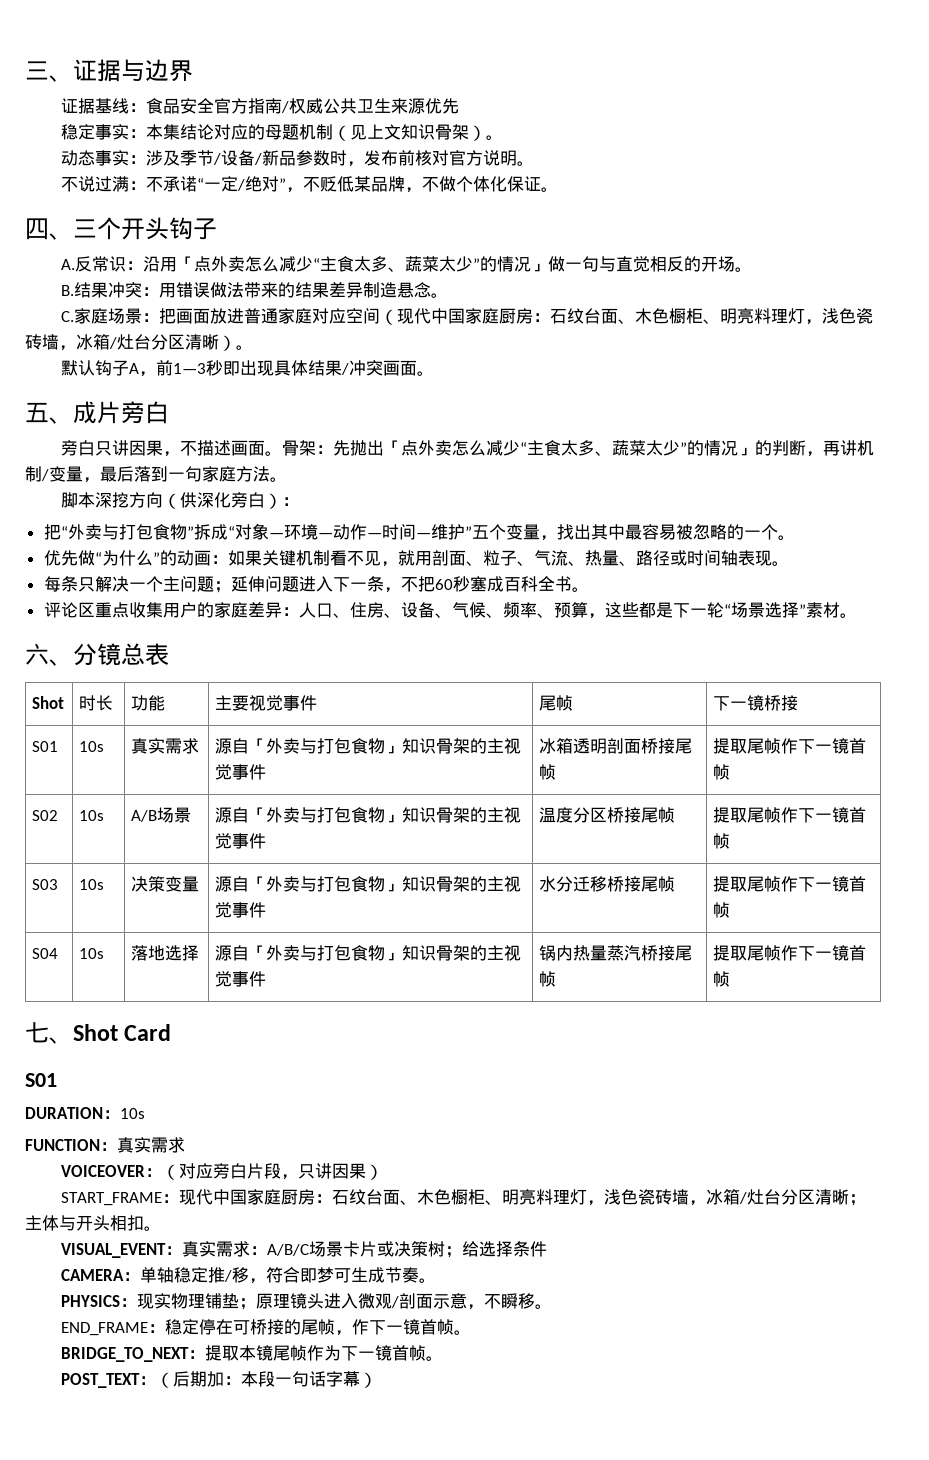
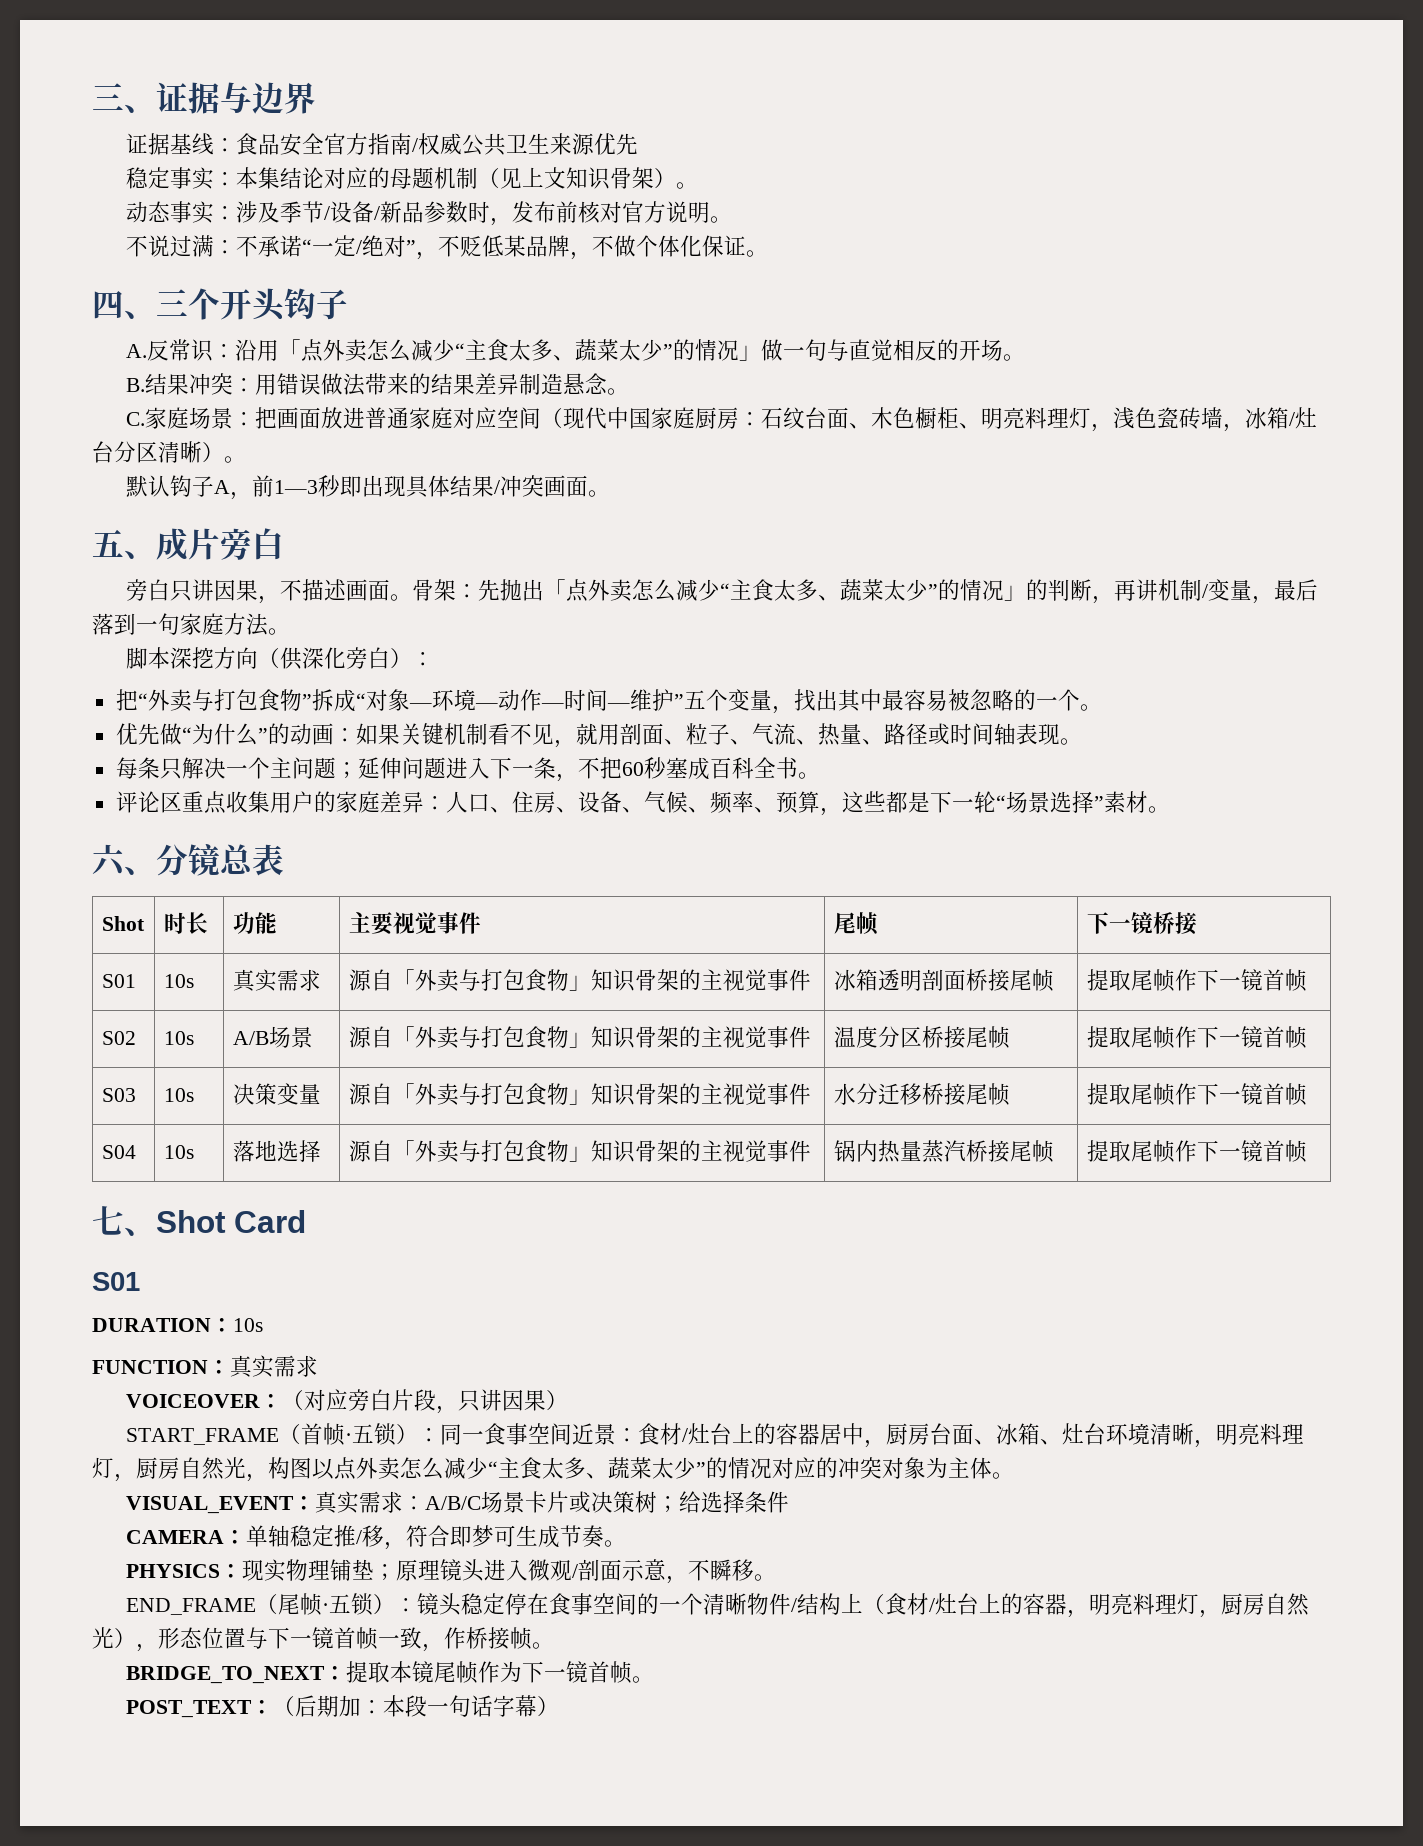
[162,1189,867,1206] [25,1215,144,1231] ：现代中国家庭厨房：石纹台面、木色橱柜、明亮料理灯，浅色瓷砖墙，冰箱/灶台分区清晰；主体与开头相扣 -> [278,1423,1304,1448] [92,1457,992,1482] （首帧·五锁）：同一食事空间近景：食材/灶台上的容器居中，厨房台面、冰箱、灶台环境清晰，明亮料理灯，厨房自然光，构图以点外卖怎么减少“主食太多、蔬菜太少”的情况对应的冲突对象为主体
[148,1319,438,1336] ：稳定停在可桥接的尾帧，作下一镜首 -> [255,1593,1309,1618] [92,1627,510,1652] （尾帧·五锁）：镜头稳定停在食事空间的一个清晰物件/结构上（食材/灶台上的容器，明亮料理灯，厨房自然光），形态位置与下一镜首帧一致，作桥接

